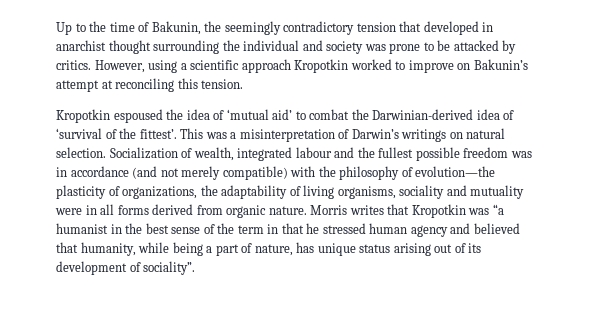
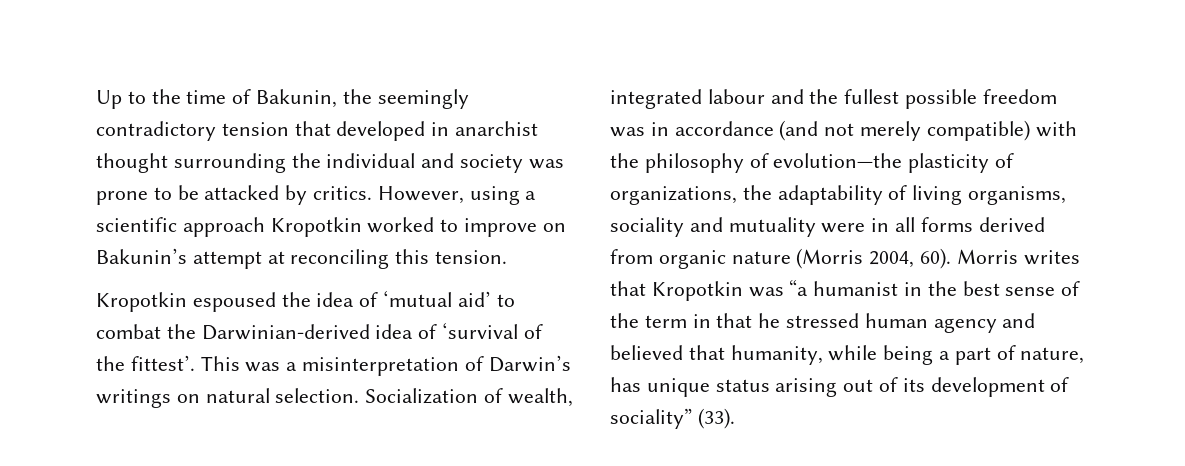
[268,206,307,215] nature. -> [731,248,952,269] nature (Morris 2004, 60).
[143,261,196,275] sociality”. -> [610,408,735,429] sociality” (33).

